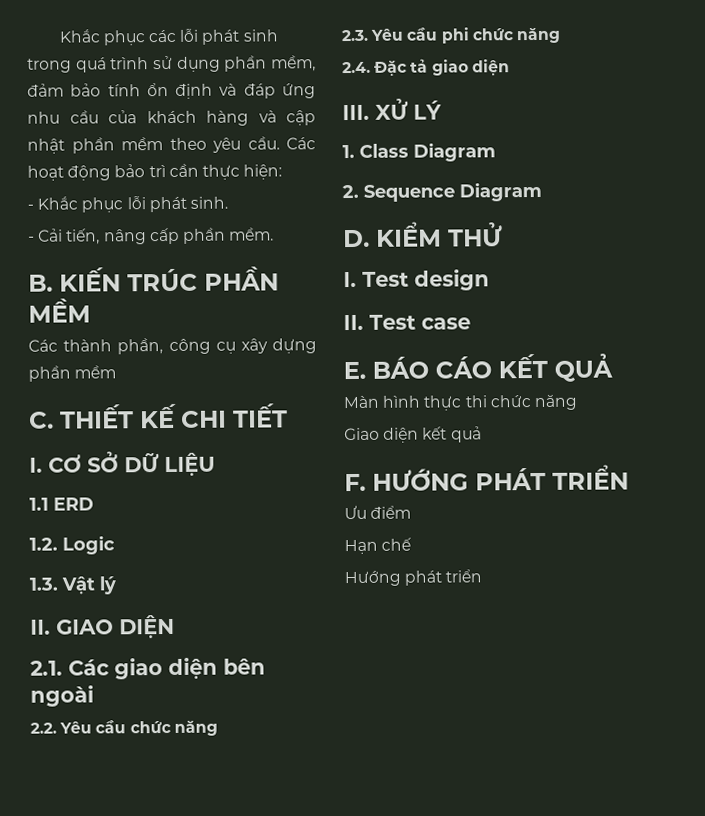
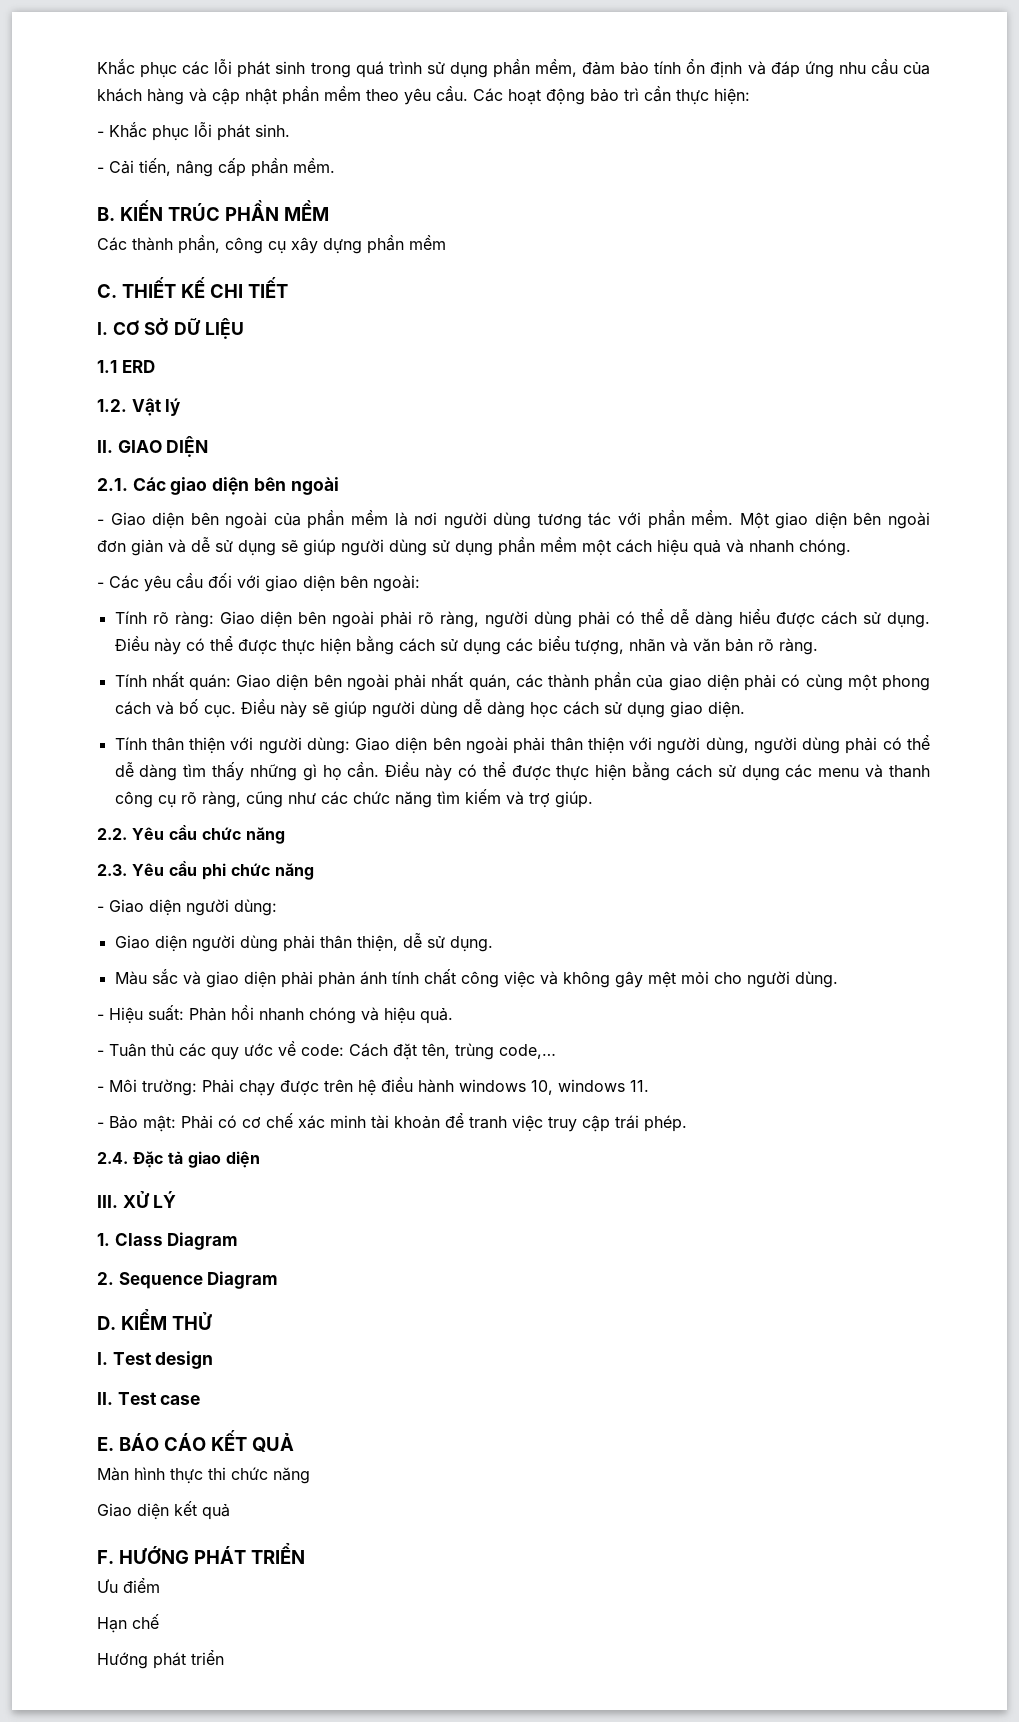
[62,535,115,555] [29,577,58,591] Logic // 1.3. -> (127, 405) none
(94, 696) none -> [97,510,930,529] [97,537,851,556] [97,573,420,592] [114,609,930,628] [114,636,818,655] [114,672,931,691] [114,699,745,718] [114,735,930,754] [114,762,931,781] [114,789,593,808] // - Giao diện bên ngoài của phần mềm là nơi người dùng tương tác với phần mềm. Một giao diện bên ngoài đơn giản và dễ sử dụng sẽ giúp người dùng sử dụng phần mềm một cách hiệu quả và nhanh chóng. // - Các yêu cầu đối với giao diện bên ngoài: // Tính rõ ràng: Giao diện bên ngoài phải rõ ràng, người dùng phải có thể dễ dàng hiểu được cách sử dụng. Điều này có thể được thực hiện bằng cách sử dụng các biểu tượng, nhãn và văn bản rõ ràng. // Tính nhất quán: Giao diện bên ngoài phải nhất quán, các thành phần của giao diện phải có cùng một phong cách và bố cục. Điều này sẽ giúp người dùng dễ dàng học cách sử dụng giao diện. // Tính thân thiện với người dùng: Giao diện bên ngoài phải thân thiện với người dùng, người dùng phải có thể dễ dàng tìm thấy những gì họ cần. Điều này có thể được thực hiện bằng cách sử dụng các menu và thanh công cụ rõ ràng, cũng như các chức năng tìm kiếm và trợ giúp.
(561, 35) none -> [97,899,277,916] [114,933,493,952] [114,969,838,988] [97,1005,453,1024] [97,1041,556,1060] [97,1077,649,1096] [97,1113,687,1132] // - Giao diện người dùng: // Giao diện người dùng phải thân thiện, dễ sử dụng. // Màu sắc và giao diện phải phản ánh tính chất công việc và không gây mệt mỏi cho người dùng. // - Hiệu suất: Phản hồi nhanh chóng và hiệu quả. // - Tuân thủ các quy ước về code: Cách đặt tên, trùng code,… // - Môi trường: Phải chạy được trên hệ điều hành windows 10, windows 11. // - Bảo mật: Phải có cơ chế xác minh tài khoản để tranh việc truy cập trái phép.

